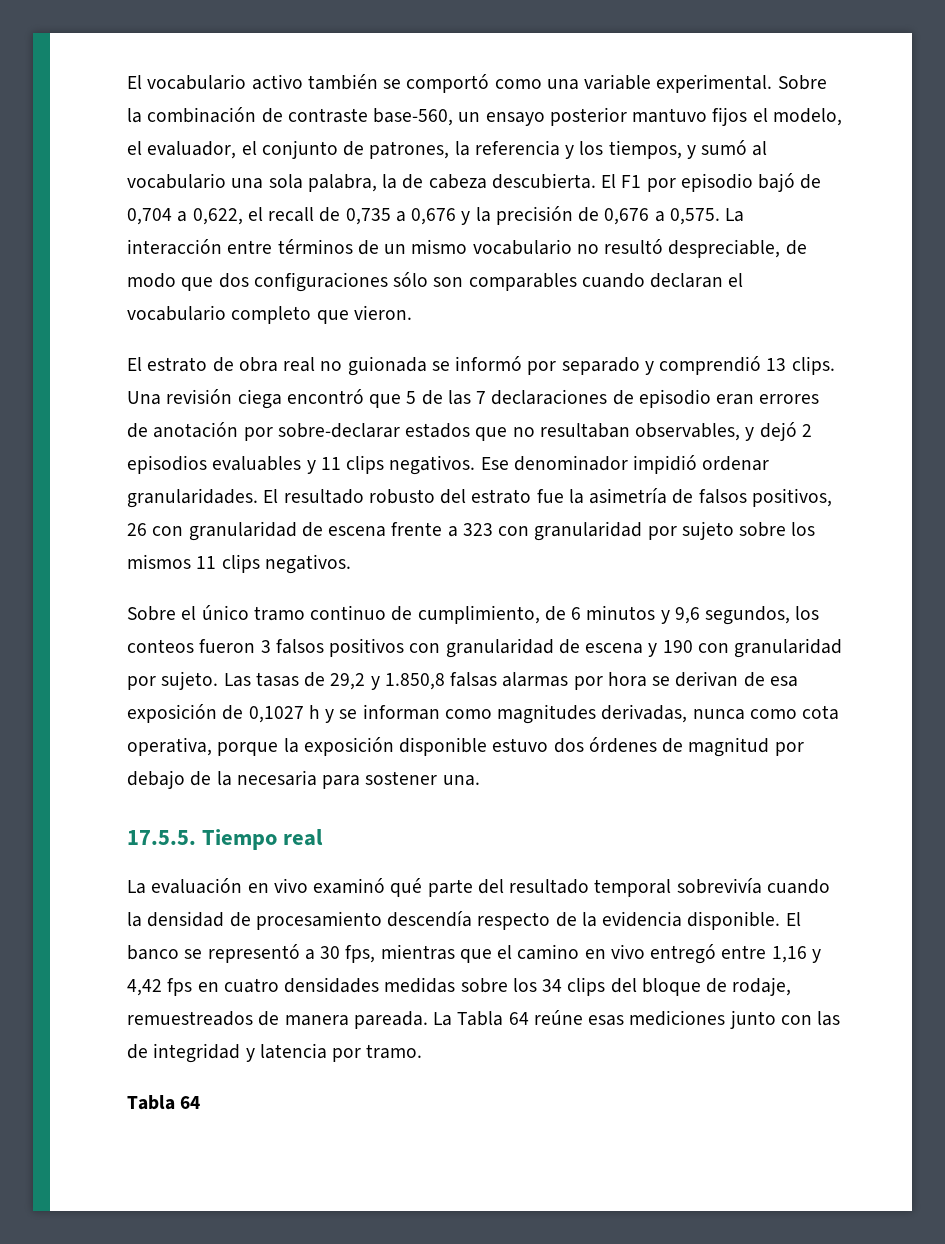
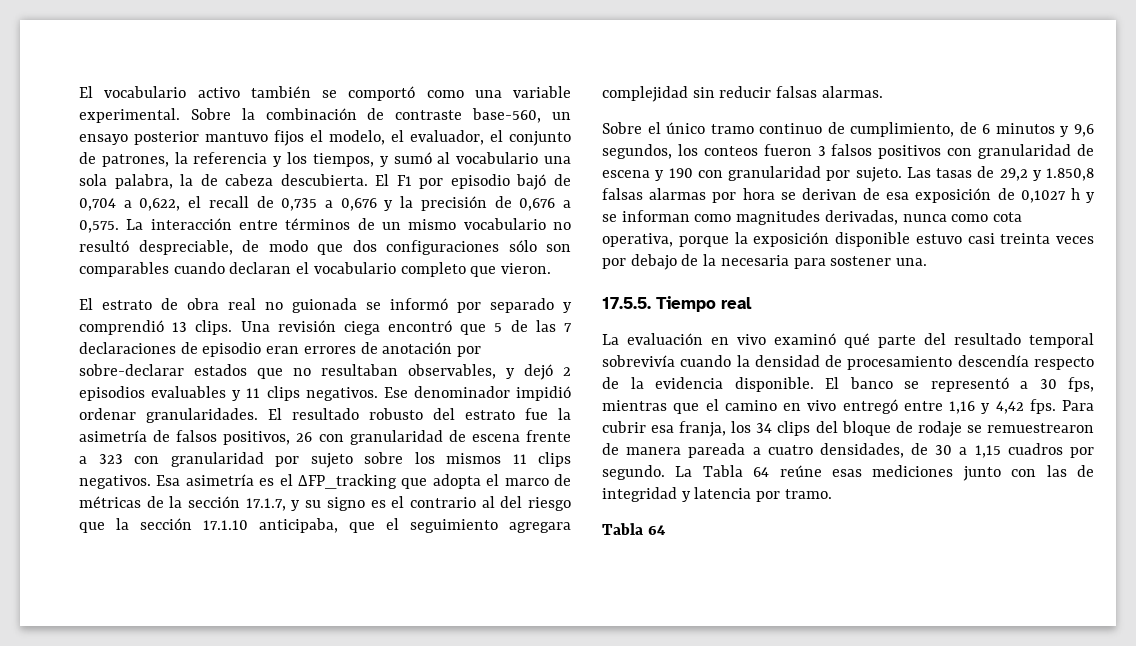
(351, 564) none -> [156,474,571,489] [79,496,571,511] [79,518,571,533] [602,86,883,102] Esa asimetría es el ΔFP_tracking que adopta el marco de métricas de la sección 17.1.7, y su signo es el contrario al del riesgo que la sección 17.1.10 anticipaba, que el seguimiento agregara complejidad sin reducir falsas alarmas.
[553,737,770,757] dos órdenes de magnitud -> [967,233,1094,244] casi treinta veces
[167,977,508,996] fps en cuatro densidades medidas sobre -> [1029,399,1094,414] [602,421,727,437] fps. Para cubrir esa franja,
[732,977,792,996] [127,1011,428,1029] rodaje, remuestreados de manera pareada. -> [917,421,1094,437] [602,443,1094,458] [602,465,665,480] rodaje se remuestrearon de manera pareada a cuatro densidades, de 30 a 1,15 cuadros por segundo.

